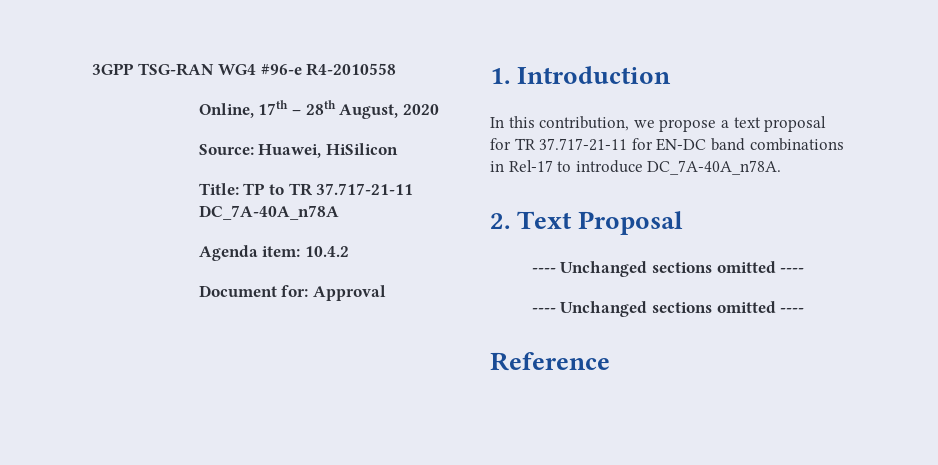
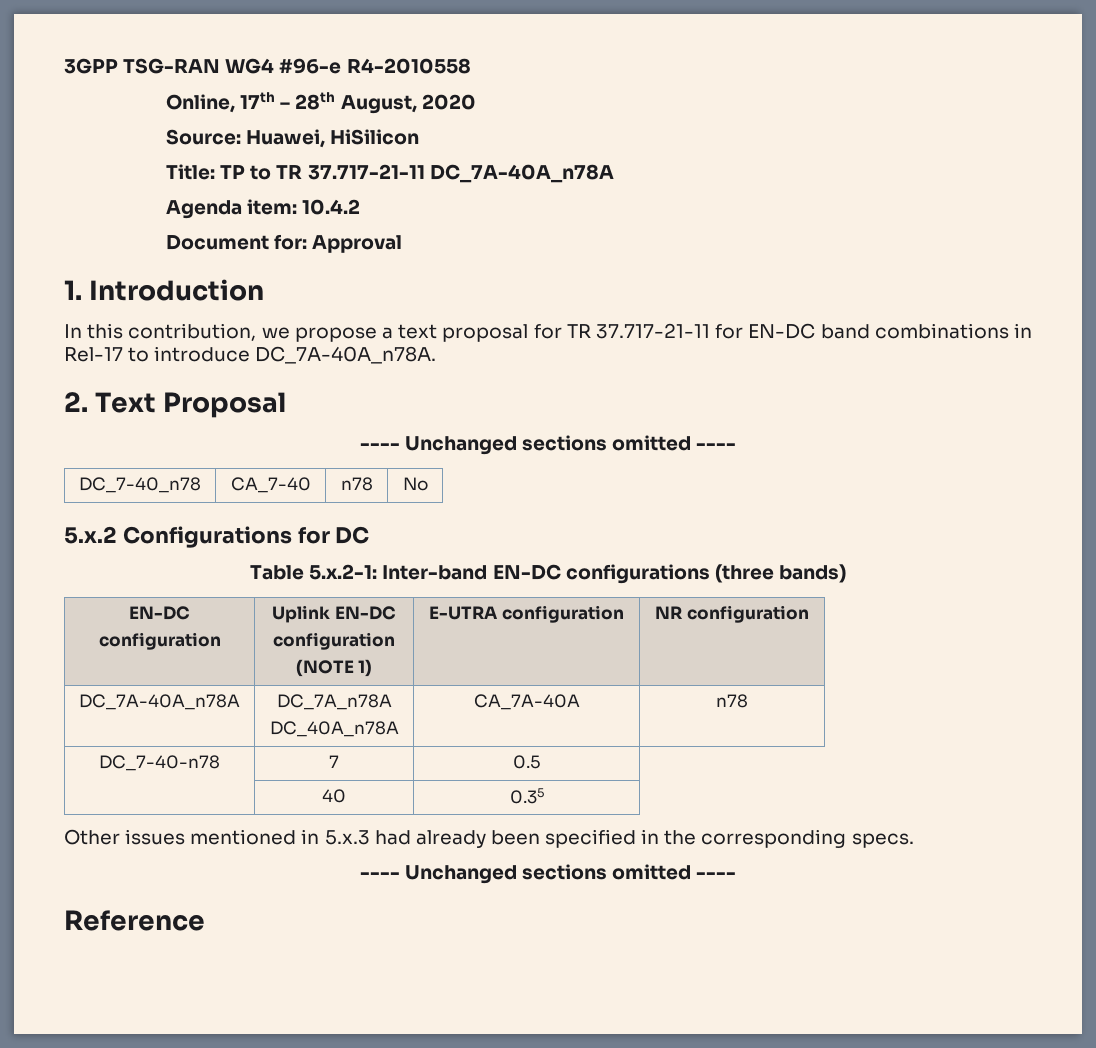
(805, 270) none -> [79,477,201,493] [230,477,311,493] [340,477,373,491] [402,477,428,491] [64,526,370,548] [250,564,846,584] [129,606,190,620] [98,632,221,650] [272,605,396,623] [273,632,395,650] [295,659,373,677] [429,605,624,623] [655,605,809,623] [79,694,240,710] [276,694,392,710] [269,721,399,737] [473,694,580,710] [716,694,748,708] [99,755,220,771] [329,755,339,768] [512,755,541,769] [322,789,346,803] [509,788,544,804] [64,829,914,848] // DC_7-40_n78 | CA_7-40 | n78 | No // 5.x.2 Configurations for DC // Table 5.x.2-1: Inter-band EN-DC configurations (three bands) // EN-DC // configuration | Uplink EN-DC // configuration // (NOTE 1) | E-UTRA configuration | NR configuration // DC_7A-40A_n78A | DC_7A_n78A // DC_40A_n78A | CA_7A-40A | n78 // DC_7-40-n78 | 7 | 0.5 // | 40 | 0.35 // Other issues mentioned in 5.x.3 had already been specified in the corresponding specs.

